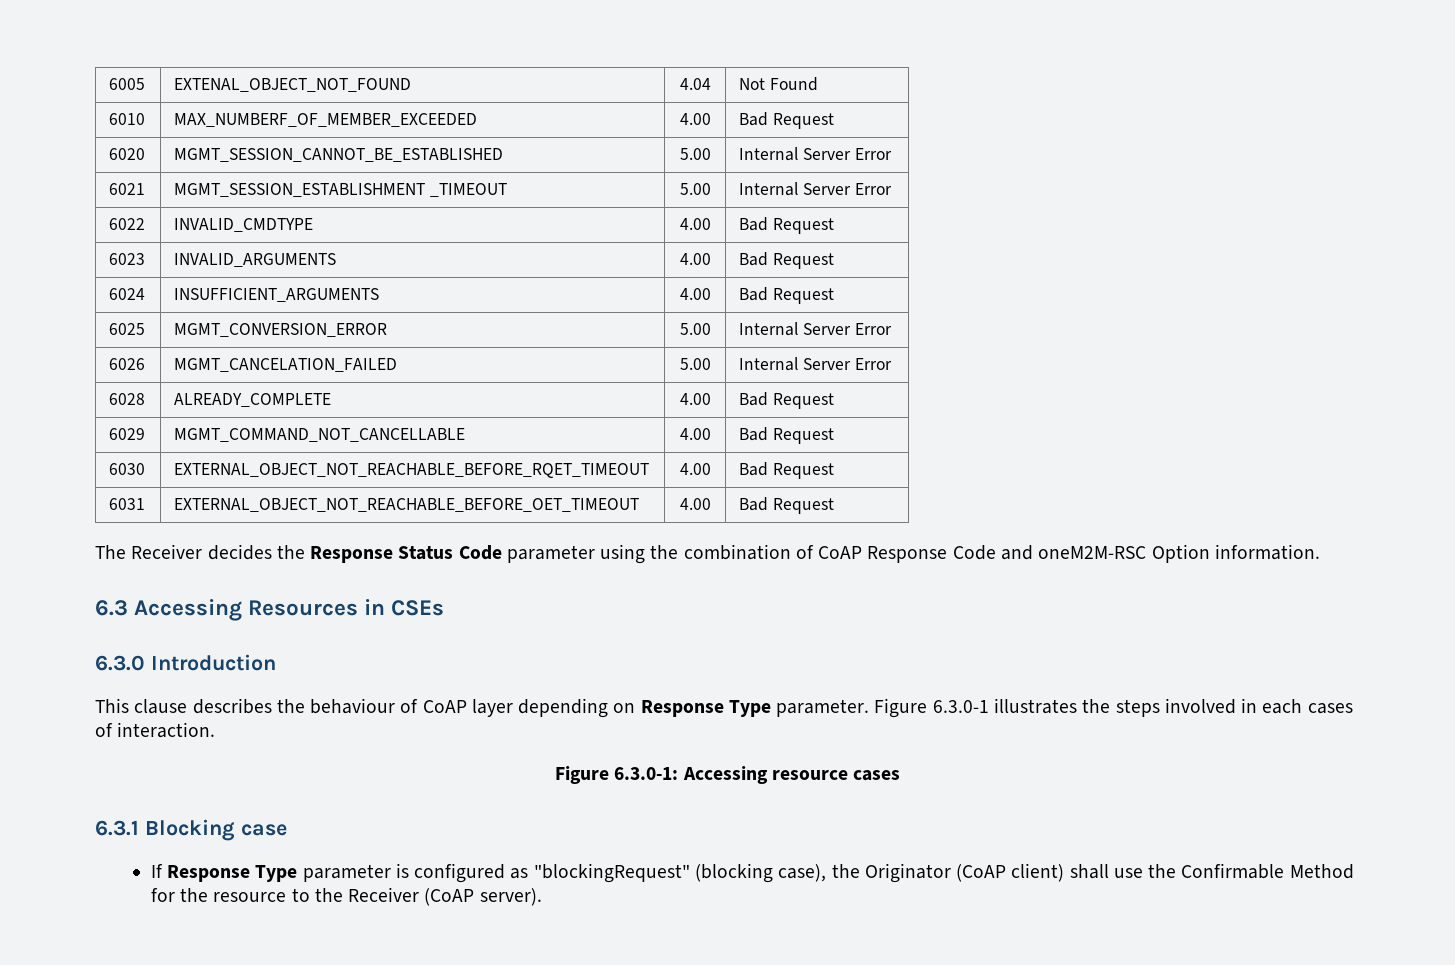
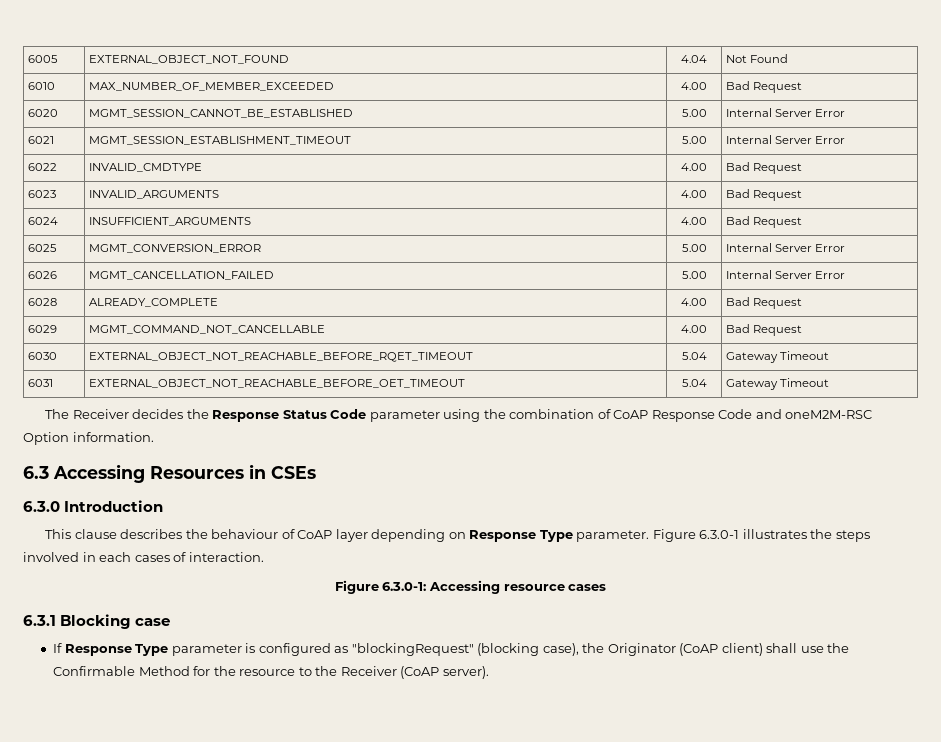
[174,78,412,92] EXTENAL_OBJECT_NOT_FOUND -> [89,55,290,64] EXTERNAL_OBJECT_NOT_FOUND
[174,113,478,127] MAX_NUMBERF_OF_MEMBER_EXCEEDED -> [89,82,335,91] MAX_NUMBER_OF_MEMBER_EXCEEDED
[174,183,507,197] MGMT_SESSION_ESTABLISHMENT _TIMEOUT -> [89,136,352,145] MGMT_SESSION_ESTABLISHMENT_TIMEOUT
[174,358,398,372] MGMT_CANCELATION_FAILED -> [89,271,275,280] MGMT_CANCELLATION_FAILED
[679,463,711,475] [739,462,834,479] 4.00 | Bad Request -> [681,352,707,360] [726,351,830,363] 5.04 | Gateway Timeout
[679,498,711,510] [739,497,834,514] 4.00 | Bad Request -> [681,379,707,387] [726,378,830,390] 5.04 | Gateway Timeout

